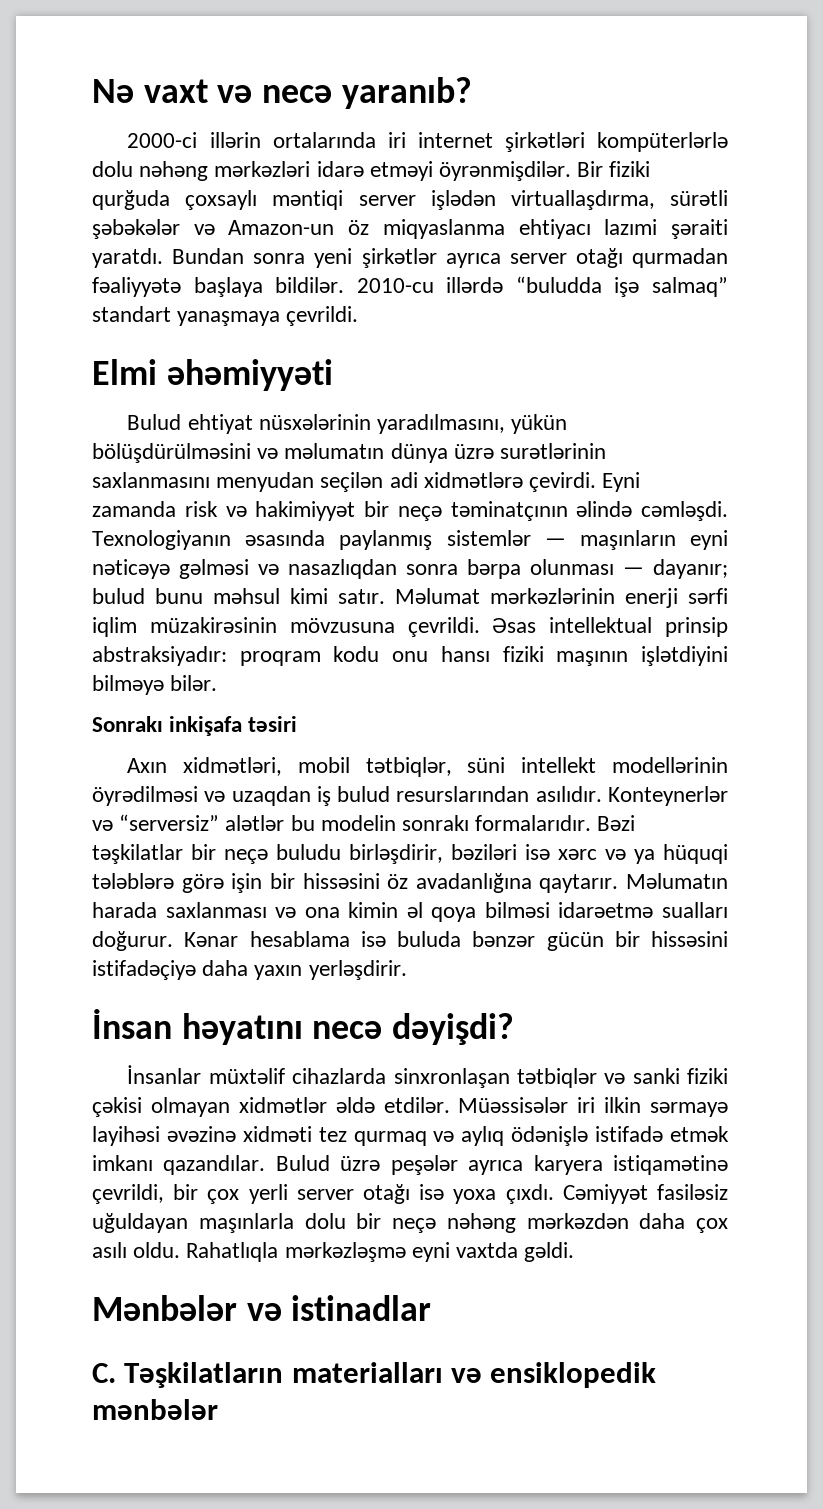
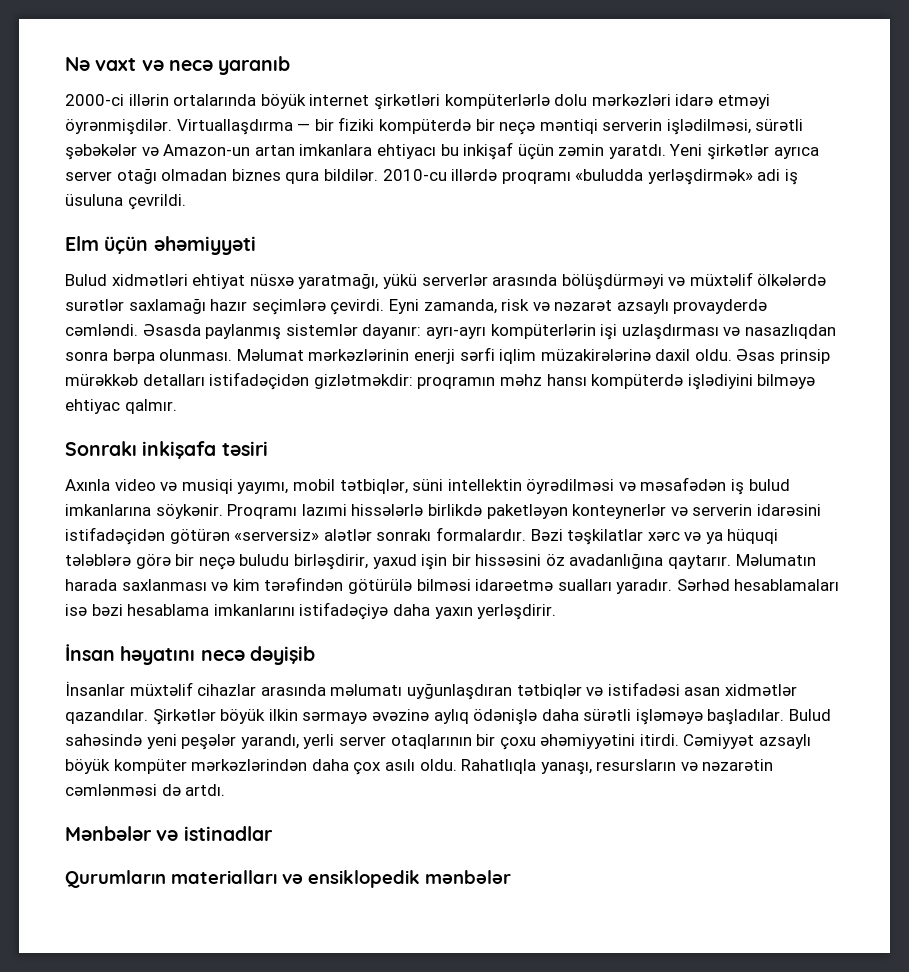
[341,77,472,109] yaranıb? -> [218,56,291,75] yaranıb
[387,132,406,148] iri -> [260,94,306,109] böyük
[139,161,209,181] nəhəng -> (588, 100) none
[577,161,651,177] [92,190,728,210] [92,219,728,239] [92,248,728,268] [92,276,728,297] [92,306,281,326] Bir fiziki qurğuda çoxsaylı məntiqi server işlədən virtuallaşdırma, sürətli şəbəkələr və Amazon-un öz miqyaslanma ehtiyacı lazımi şəraiti yaratdı. Bundan sonra yeni şirkətlər ayrıca server otağı qurmadan fəaliyyətə başlaya bildilər. 2010-cu illərdə “buludda işə salmaq” standart yanaşmaya -> [176,117,804,135] [65,142,819,160] [65,168,799,185] [65,194,123,206] Virtuallaşdırma — bir fiziki kompüterdə bir neçə məntiqi serverin işlədilməsi, sürətli şəbəkələr və Amazon-un artan imkanlara ehtiyacı bu inkişaf üçün zəmin yaratdı. Yeni şirkətlər ayrıca server otağı olmadan biznes qura bildilər. 2010-cu illərdə proqramı «buludda yerləşdirmək» adi iş üsuluna
[92,359,157,385] Elmi -> [65,236,149,254] Elm üçün
[187,414,568,434] [92,443,607,463] [92,472,523,492] ehtiyat nüsxələrinin yaradılmasını, yükün bölüşdürülməsini və məlumatın dünya üzrə surətlərinin saxlanmasını menyudan seçilən adi xidmətlərə -> [111,272,827,290] [65,298,326,315] xidmətləri ehtiyat nüsxə yaratmağı, yükü serverlər arasında bölüşdürməyi və müxtəlif ölkələrdə surətlər saxlamağı hazır seçimlərə
[92,501,176,517] zamanda -> [423,299,497,314] zamanda,
[255,501,728,521] [92,530,728,550] [92,559,728,579] [92,588,385,604] hakimiyyət bir neçə təminatçının əlində cəmləşdi. Texnologiyanın əsasında paylanmış sistemlər — maşınların eyni nəticəyə gəlməsi və nasazlıqdan sonra bərpa olunması — dayanır; bulud bunu məhsul kimi satır. -> [554,299,768,314] [65,324,836,340] [65,349,233,364] nəzarət azsaylı provayderdə cəmləndi. Əsasda paylanmış sistemlər dayanır: ayrı-ayrı kompüterlərin işi uzlaşdırması və nasazlıqdan sonra bərpa olunması.
[149,617,728,637] [92,646,728,666] [92,675,218,695] [92,716,298,736] [127,757,283,776] müzakirəsinin mövzusuna çevrildi. Əsas intellektual prinsip abstraksiyadır: proqram kodu onu hansı fiziki maşının işlətdiyini bilməyə bilər. // Sonrakı inkişafa təsiri // Axın xidmətləri, -> [540,349,831,364] [65,372,816,390] [65,399,177,414] [65,441,268,459] [65,479,289,494] müzakirələrinə daxil oldu. Əsas prinsip mürəkkəb detalları istifadəçidən gizlətməkdir: proqramın məhz hansı kompüterdə işlədiyini bilməyə ehtiyac qalmır. // Sonrakı inkişafa təsiri // Axınla video və musiqi yayımı,
[521,757,729,773] intellekt modellərinin -> [447,479,522,491] intellektin
[231,786,311,806] uzaqdan -> [640,477,727,491] məsafədən
[396,786,728,806] [92,814,636,831] [92,844,550,864] resurslarından asılıdır. Konteynerlər və “serversiz” alətlər bu modelin sonrakı formalarıdır. Bəzi təşkilatlar bir neçə buludu birləşdirir, bəziləri isə -> [65,504,821,519] [65,527,644,545] imkanlarına söykənir. Proqramı lazımi hissələrlə birlikdə paketləyən konteynerlər və serverin idarəsini istifadəçidən götürən «serversiz» alətlər sonrakı formalardır. Bəzi təşkilatlar
(224, 883) none -> [175,554,417,570] bir neçə buludu birləşdirir, yaxud
[304,902,728,922] [92,931,728,951] ona kimin əl qoya bilməsi idarəetmə sualları doğurur. Kənar hesablama isə buluda bənzər gücün bir hissəsini -> [232,577,840,594] [65,604,295,616] kim tərəfindən götürülə bilməsi idarəetmə sualları yaradır. Sərhəd hesablamaları isə bəzi hesablama imkanlarını
[392,1013,515,1045] dəyişdi? -> [249,646,315,665] dəyişib
[292,1068,729,1088] [92,1097,728,1117] [92,1126,729,1146] [92,1155,728,1175] [92,1184,728,1204] [92,1213,629,1233] cihazlarda sinxronlaşan tətbiqlər və sanki fiziki çəkisi olmayan xidmətlər əldə etdilər. Müəssisələr iri ilkin sərmayə layihəsi əvəzinə xidməti tez qurmaq və aylıq ödənişlə istifadə etmək imkanı qazandılar. Bulud üzrə peşələr ayrıca karyera istiqamətinə çevrildi, bir çox yerli server otağı isə yoxa çıxdı. Cəmiyyət fasiləsiz uğuldayan maşınlarla dolu bir neçə nəhəng mərkəzdən -> [197,682,797,700] [65,709,832,725] [65,734,812,750] [65,759,308,774] cihazlar arasında məlumatı uyğunlaşdıran tətbiqlər və istifadəsi asan xidmətlər qazandılar. Şirkətlər böyük ilkin sərmayə əvəzinə aylıq ödənişlə daha sürətli işləməyə başladılar. Bulud sahəsində yeni peşələr yarandı, yerli server otaqlarının bir çoxu əhəmiyyətini itirdi. Cəmiyyət azsaylı böyük kompüter mərkəzlərindən
[284,1242,575,1262] mərkəzləşmə eyni vaxtda gəldi. -> [540,759,774,775] [65,784,226,796] yanaşı, resursların və nəzarətin cəmlənməsi də artdı.
[92,1362,284,1388] C. Təşkilatların -> [65,870,166,888] Qurumların

